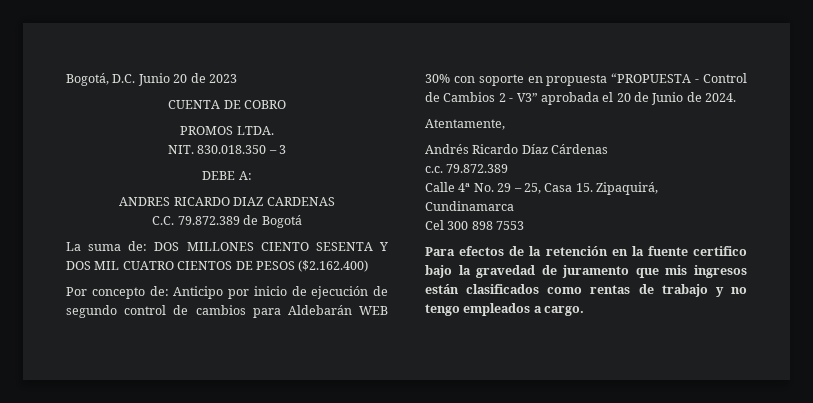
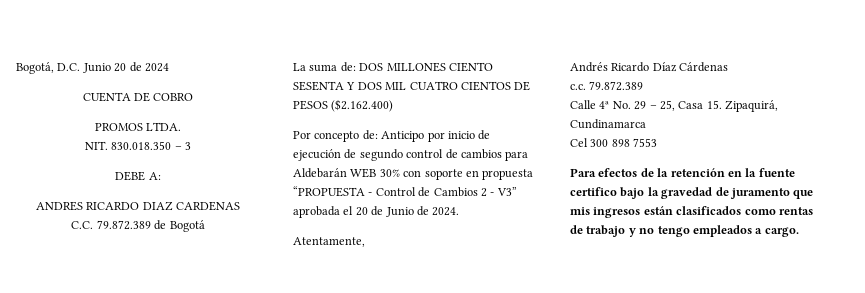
[208,74,237,83] 2023 -> [144,63,169,72] 2024

